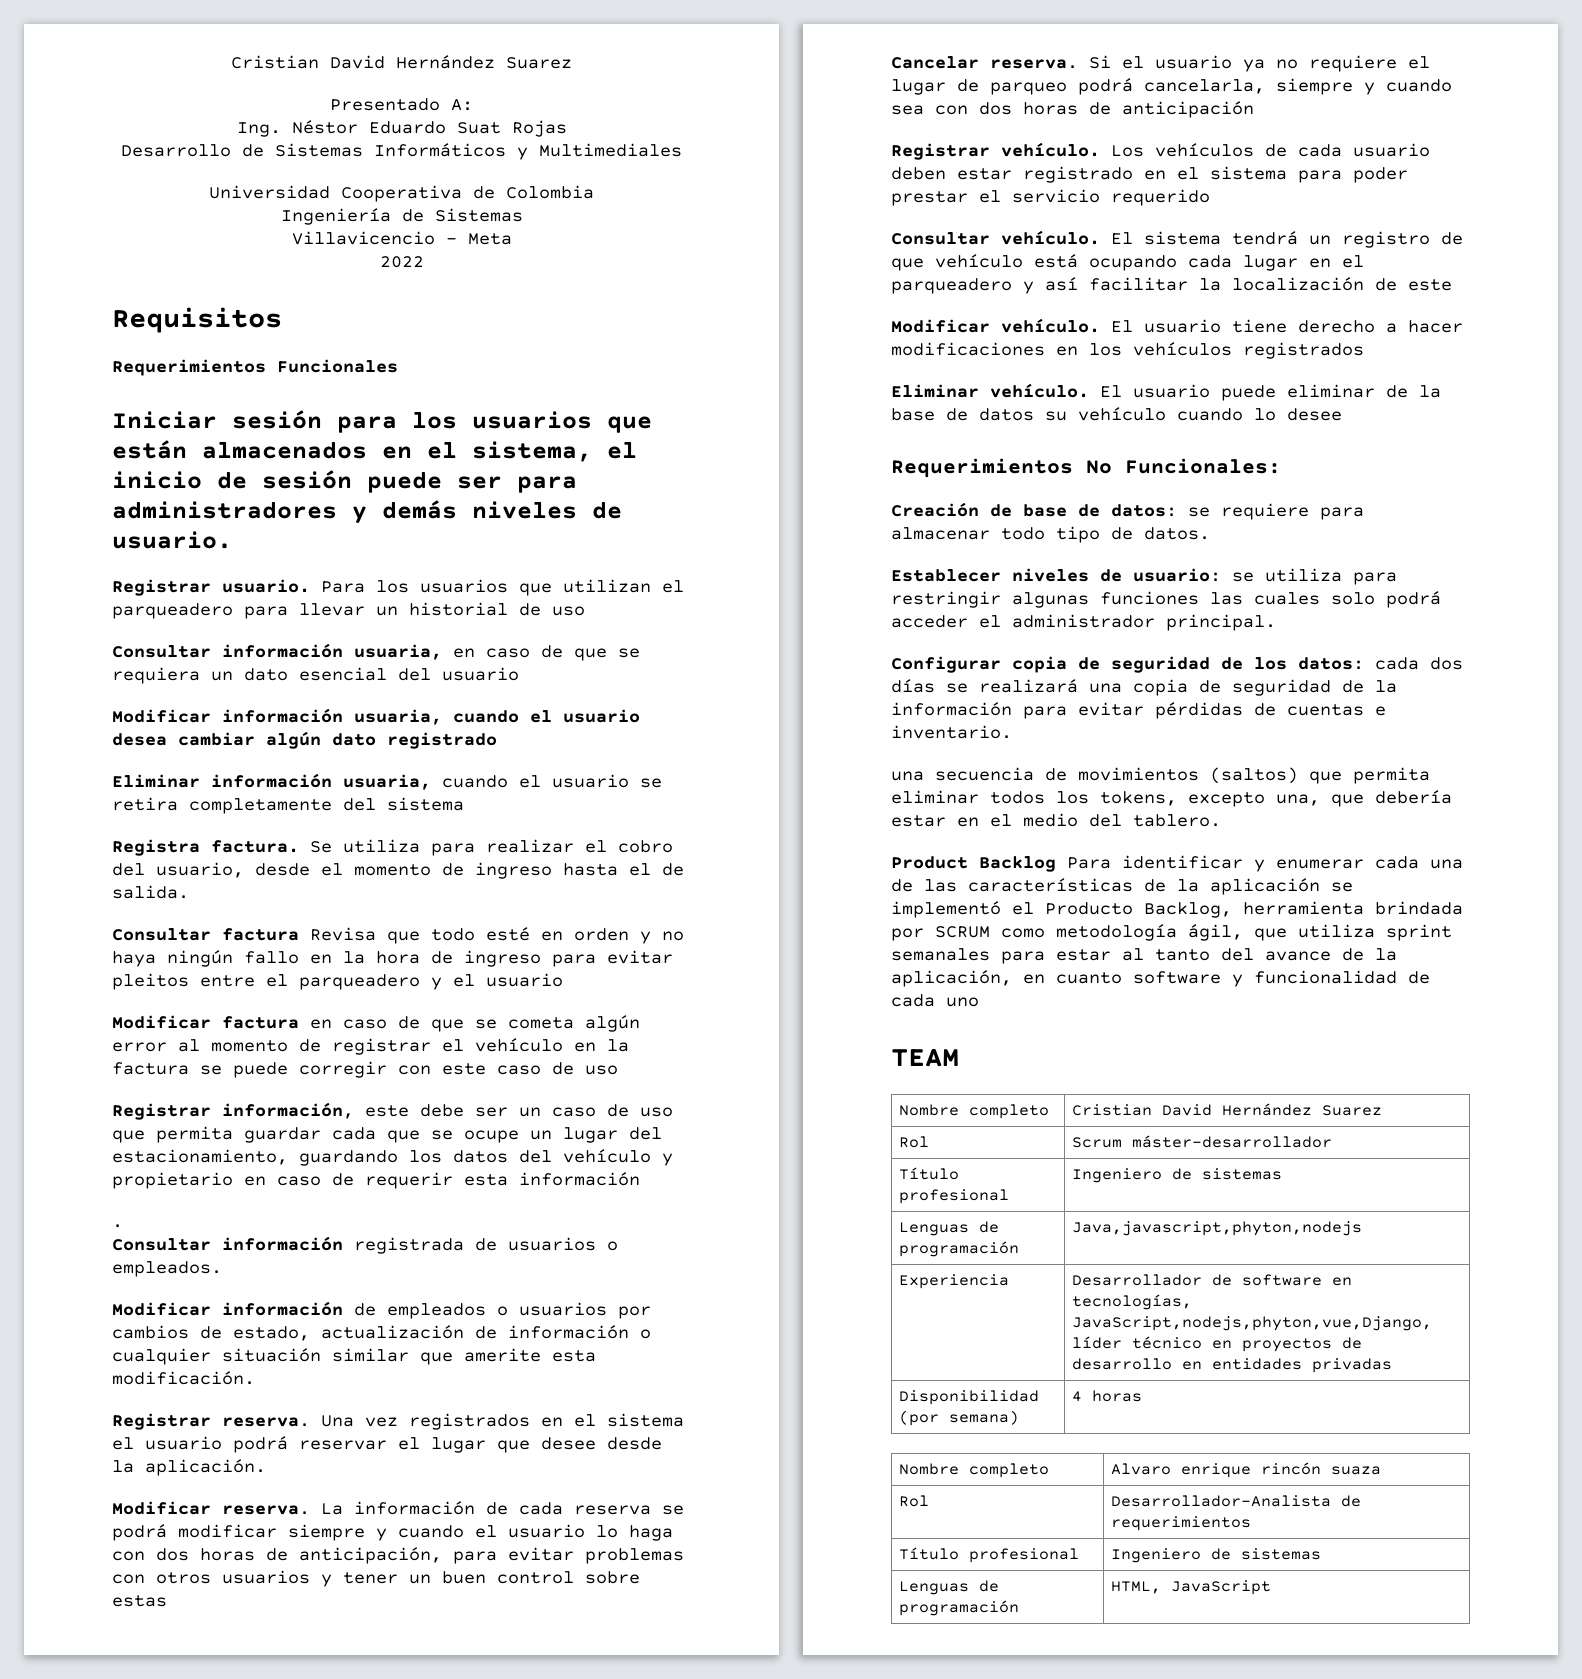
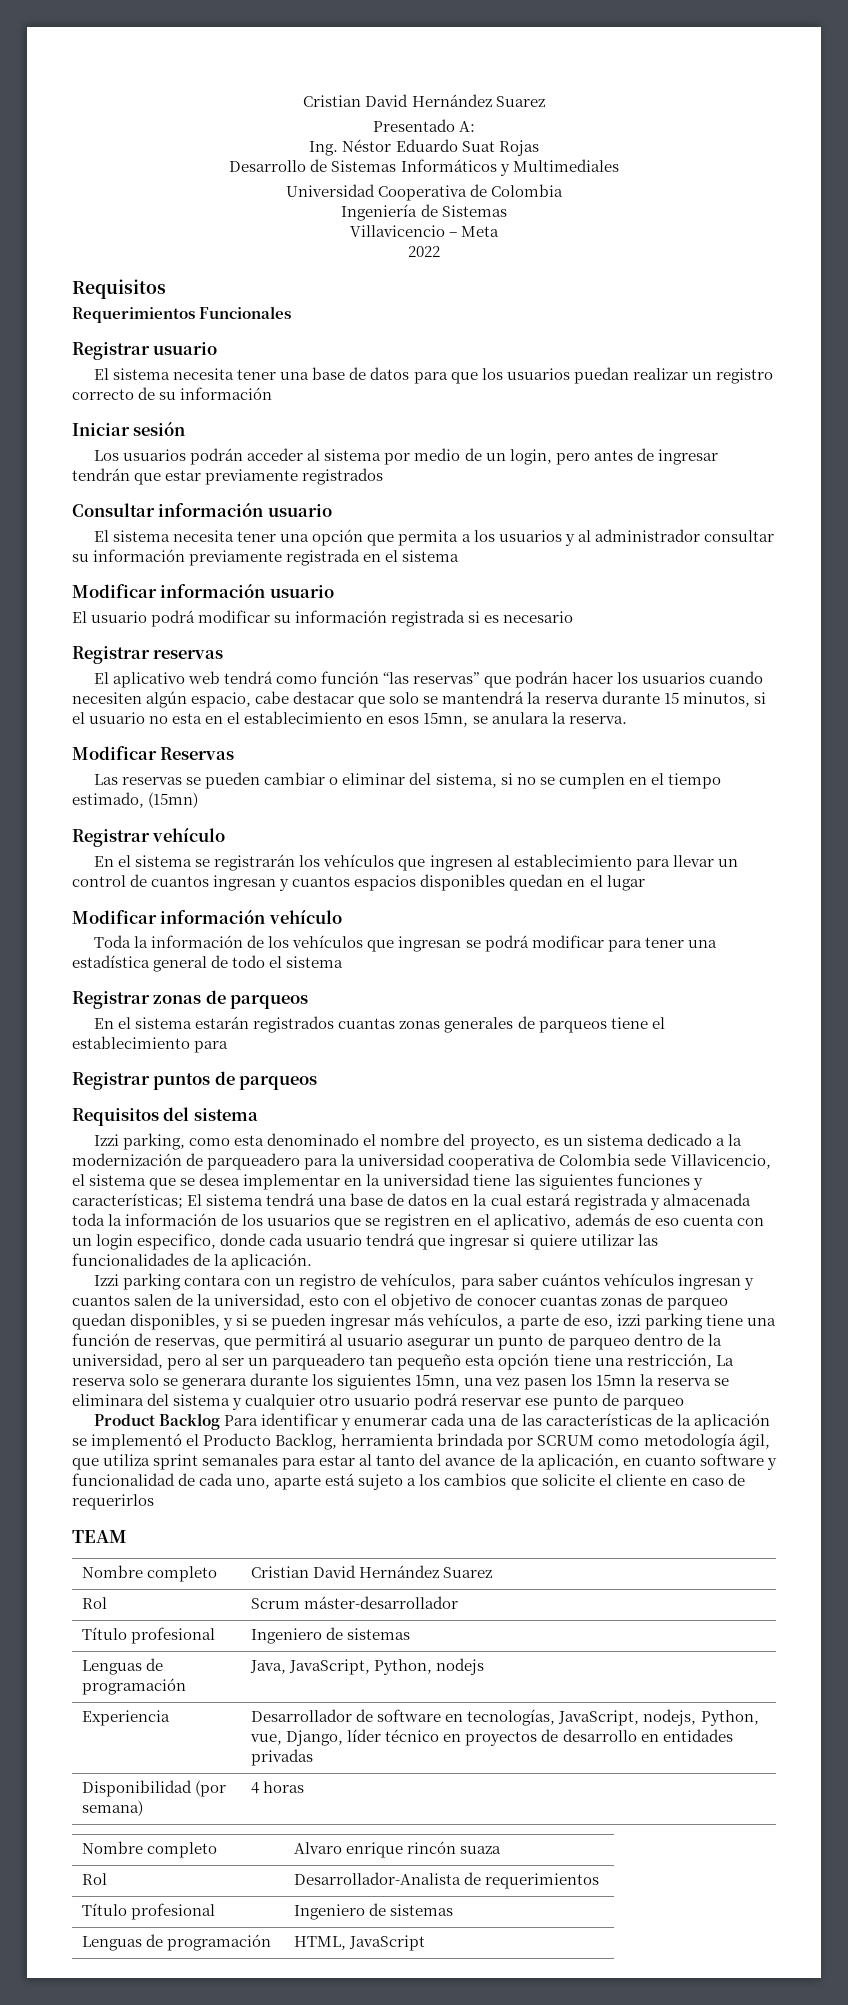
[112,410,652,433] [112,440,637,462] [112,470,577,493] [112,500,622,524] [112,531,232,549] [112,579,684,596] [112,602,585,619] [112,643,640,661] [112,667,519,684] [112,708,640,725] [112,731,497,749] [112,773,662,790] [112,797,464,814] [112,839,673,856] [112,862,684,879] [112,885,189,899] [112,927,684,944] [112,950,673,967] [112,973,563,990] [112,1015,640,1032] [112,1038,629,1055] [112,1061,618,1078] [112,1102,673,1120] [112,1126,662,1143] [112,1149,673,1166] [112,1172,640,1189] [112,1224,123,1228] [112,1236,618,1254] [112,1261,222,1277] [112,1301,651,1319] [112,1325,651,1341] [112,1348,596,1365] [112,1371,255,1385] [112,1413,684,1430] [112,1436,662,1453] [112,1459,266,1476] [112,1501,684,1515] [112,1524,673,1541] [112,1547,684,1564] [112,1570,640,1587] [112,1595,167,1607] [891,55,1430,72] [891,78,1452,95] [891,101,1254,118] [891,142,1430,160] [891,166,1408,183] [891,189,1210,206] [891,230,1463,248] [891,254,1364,271] [891,277,1452,294] [891,318,1463,333] [891,342,1364,359] [891,383,1441,401] [891,407,1342,421] [891,458,1281,478] [891,502,1364,520] [891,526,1210,543] [891,568,1397,585] [891,591,1441,608] [891,614,1276,631] [891,656,1463,673] [891,679,1397,696] [891,702,1386,719] [891,725,1012,739] [891,767,1430,784] [891,790,1452,807] [891,813,1221,827] Iniciar sesión para los usuarios que están almacenados en el sistema, el inicio de sesión puede ser para administradores y demás niveles de usuario. // Registrar usuario. Para los usuarios que utilizan el parqueadero para llevar un historial de uso // Consultar información usuaria, en caso de que se requiera un dato esencial del usuario // Modificar información usuaria, cuando el usuario desea cambiar algún dato registrado // Eliminar información usuaria, cuando el usuario se retira completamente del sistema // Registra factura. Se utiliza para realizar el cobro del usuario, desde el momento de ingreso hasta el de salida. // Consultar factura Revisa que todo esté en orden y no haya ningún fallo en la hora de ingreso para evitar pleitos entre el parqueadero y el usuario // Modificar factura en caso de que se cometa algún error al momento de registrar el vehículo en la factura se puede corregir con este caso de uso // Registrar información, este debe ser un caso de uso que permita guardar cada que se ocupe un lugar del estacionamiento, guardando los datos del vehículo y propietario en caso de requerir esta información // . // Consultar información registrada de usuarios o empleados. // Modificar información de empleados o usuarios por cambios de estado, actualización de información o cualquier situación similar que amerite esta modificación. // Registrar reserva. Una vez registrados en el sistema el usuario podrá reservar el lugar que desee desde la aplicación. // Modificar reserva. La información de cada reserva se podrá modificar siempre y cuando el usuario lo haga con dos horas de anticipación, para evitar problemas con otros usuarios y tener un buen control sobre estas // Cancelar reserva. Si el usuario ya no requiere el lugar de parqueo podrá cancelarla, siempre y cuando sea con dos horas de anticipación // Registrar vehículo. Los vehículos de cada usuario deben estar registrado en el sistema para poder prestar el servicio requerido // Consultar vehículo. El sistema tendrá un registro de que vehículo está ocupando cada lugar en el parqueadero y así facilitar la localización de este // Modificar vehículo. El usuario tiene derecho a hacer modificaciones en los vehículos registrados // Eliminar vehículo. El usuario puede eliminar de la base de datos su vehículo cuando lo desee // Requerimientos No Funcionales: // Creación de base de datos: se requiere para almacenar todo tipo de datos. // Establecer niveles de usuario: se utiliza para restringir algunas funciones las cuales solo podrá acceder el administrador principal. // Configurar copia de seguridad de los datos: cada dos días se realizará una copia de seguridad de la información para evitar pérdidas de cuentas e inventario. // una secuencia de movimientos (saltos) que permita eliminar todos los tokens, excepto una, que debería estar en el medio del tablero. -> [72,342,218,360] [94,367,773,384] [72,387,273,400] [72,422,186,436] [94,448,718,465] [72,468,384,485] [72,503,332,517] [94,529,774,546] [72,549,460,566] [72,584,334,598] [72,610,574,627] [72,646,224,664] [94,671,763,688] [72,691,766,708] [72,711,627,727] [72,746,235,760] [94,772,721,789] [72,792,199,808] [72,827,226,847] [94,854,738,871] [72,874,645,891] [72,909,342,924] [94,935,717,952] [72,955,344,972] [72,990,309,1009] [94,1016,665,1033] [72,1036,229,1053] [72,1071,318,1090] [72,1107,258,1126] [94,1133,742,1150] [72,1153,771,1170] [72,1173,703,1190] [72,1193,751,1210] [72,1213,764,1230] [72,1233,658,1250] [72,1253,313,1270] [94,1273,754,1290] [72,1293,728,1310] [72,1313,776,1330] [72,1333,722,1350] [72,1353,734,1370] [72,1373,729,1390] [72,1393,684,1410] Registrar usuario // El sistema necesita tener una base de datos para que los usuarios puedan realizar un registro correcto de su información // Iniciar sesión // Los usuarios podrán acceder al sistema por medio de un login, pero antes de ingresar tendrán que estar previamente registrados // Consultar información usuario // El sistema necesita tener una opción que permita a los usuarios y al administrador consultar su información previamente registrada en el sistema // Modificar información usuario // El usuario podrá modificar su información registrada si es necesario // Registrar reservas // El aplicativo web tendrá como función “las reservas” que podrán hacer los usuarios cuando necesiten algún espacio, cabe destacar que solo se mantendrá la reserva durante 15 minutos, si el usuario no esta en el establecimiento en esos 15mn, se anulara la reserva. // Modificar Reservas // Las reservas se pueden cambiar o eliminar del sistema, si no se cumplen en el tiempo estimado, (15mn) // Registrar vehículo // En el sistema se registrarán los vehículos que ingresen al establecimiento para llevar un control de cuantos ingresan y cuantos espacios disponibles quedan en el lugar // Modificar información vehículo // Toda la información de los vehículos que ingresan se podrá modificar para tener una estadística general de todo el sistema // Registrar zonas de parqueos // En el sistema estarán registrados cuantas zonas generales de parqueos tiene el establecimiento para // Registrar puntos de parqueos // Requisitos del sistema // Izzi parking, como esta denominado el nombre del proyecto, es un sistema dedicado a la modernización de parqueadero para la universidad cooperativa de Colombia sede Villavicencio, el sistema que se desea implementar en la universidad tiene las siguientes funciones y características; El sistema tendrá una base de datos en la cual estará registrada y almacenada toda la información de los usuarios que se registren en el aplicativo, además de eso cuenta con un login especifico, donde cada usuario tendrá que ingresar si quiere utilizar las funcionalidades de la aplicación. // Izzi parking contara con un registro de vehículos, para saber cuántos vehículos ingresan y cuantos salen de la universidad, esto con el objetivo de conocer cuantas zonas de parqueo quedan disponibles, y si se pueden ingresar más vehículos, a parte de eso, izzi parking tiene una función de reservas, que permitirá al usuario asegurar un punto de parqueo dentro de la universidad, pero al ser un parqueadero tan pequeño esta opción tiene una restricción, La reserva solo se generara durante los siguientes 15mn, una vez pasen los 15mn la reserva se eliminara del sistema y cualquier otro usuario podrá reservar ese punto de parqueo
[946,997,979,1007] uno -> [236,1473,745,1490] [72,1494,154,1510] uno, aparte está sujeto a los cambios que solicite el cliente en caso de requerirlos
[1071,1221,1362,1236] Java,javascript,phyton,nodejs -> [250,1658,485,1675] Java, JavaScript, Python, nodejs
[1071,1316,1432,1331] JavaScript,nodejs,phyton,vue,Django, -> [558,1709,759,1726] [250,1730,344,1746] JavaScript, nodejs, Python, vue, Django,

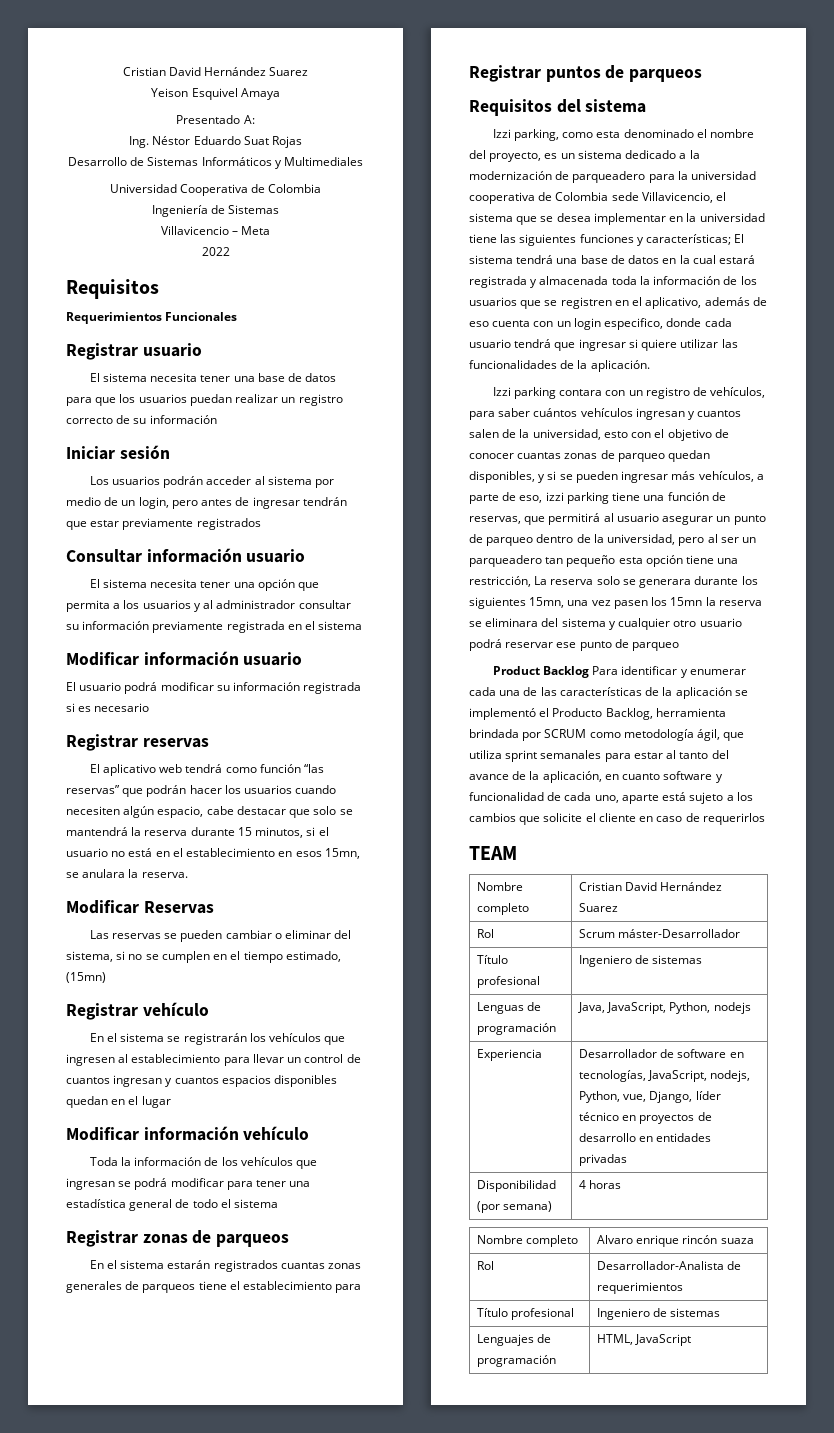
[303,94,545,107] Cristian David Hernández Suarez -> [122,67,309,76] [151,88,280,100] Cristian David Hernández Suarez // Yeison Esquivel Amaya
[172,713,203,724] esta -> [128,848,153,857] está
[304,1596,459,1609] máster-desarrollador -> [618,929,741,938] máster-Desarrollador
[82,1936,143,1951] Lenguas -> [476,1334,534,1346] Lenguajes

